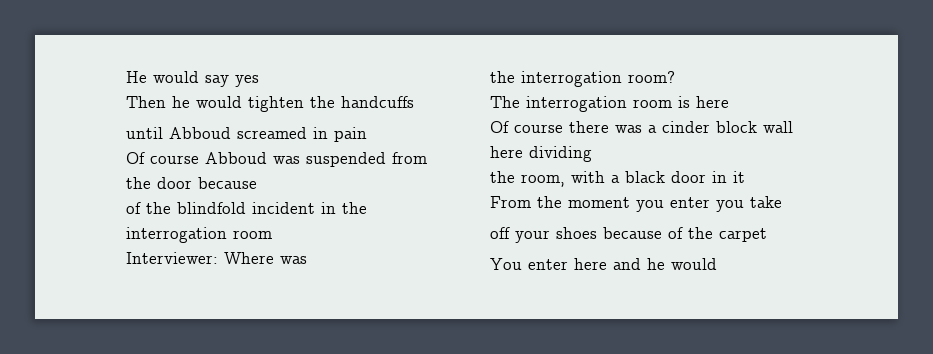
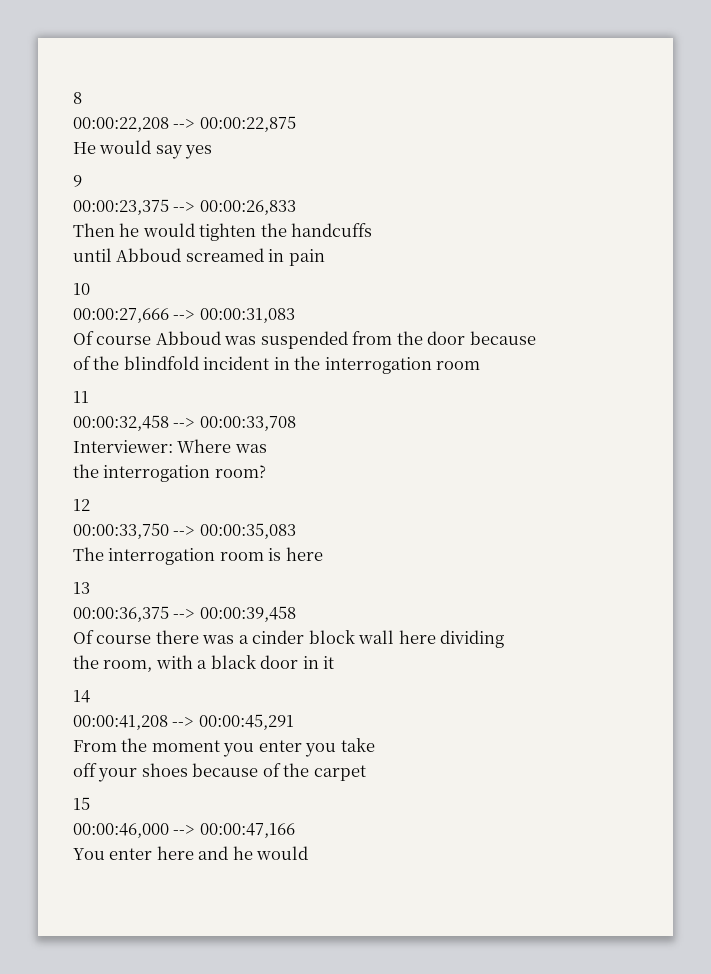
(126, 77) none -> [73,92,82,104] [73,116,296,132] 8 // 00:00:22,208 --> 00:00:22,875 //
(259, 81) none -> [73,175,82,187] [73,199,296,215] // 9 // 00:00:23,375 --> 00:00:26,833
(367, 134) none -> [73,283,90,295] [73,308,295,323] // 10 // 00:00:27,666 --> 00:00:31,083
(272, 234) none -> [73,391,89,403] [73,415,296,431] // 11 // 00:00:32,458 --> 00:00:33,708
(675, 77) none -> [73,499,90,511] [73,523,296,539] // 12 // 00:00:33,750 --> 00:00:35,083
(729, 102) none -> [73,582,90,594] [73,606,296,622] // 13 // 00:00:36,375 --> 00:00:39,458
(745, 177) none -> [73,690,90,703] [73,714,294,730] // 14 // 00:00:41,208 --> 00:00:45,291
(767, 235) none -> [73,797,90,810] [73,823,295,838] // 15 // 00:00:46,000 --> 00:00:47,166

